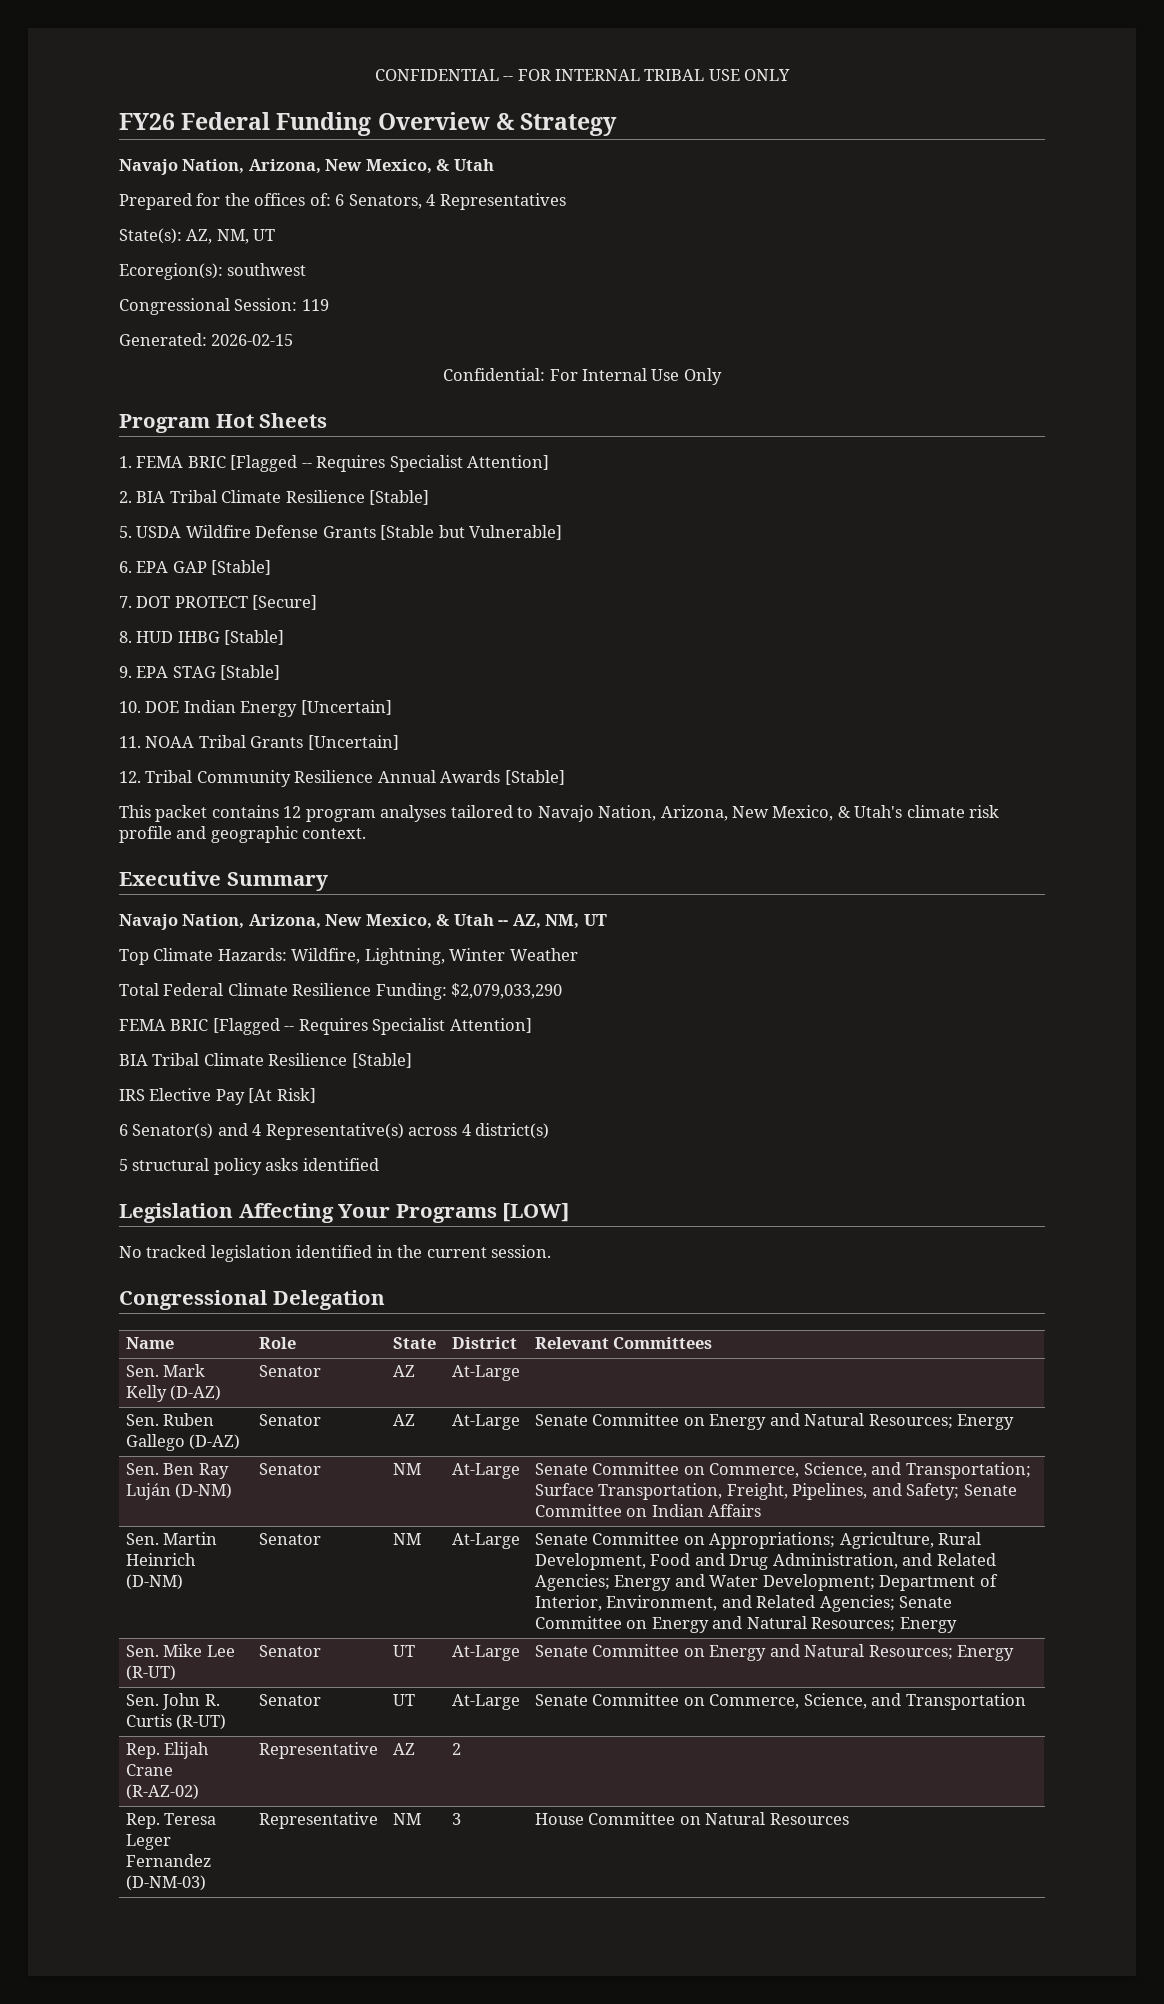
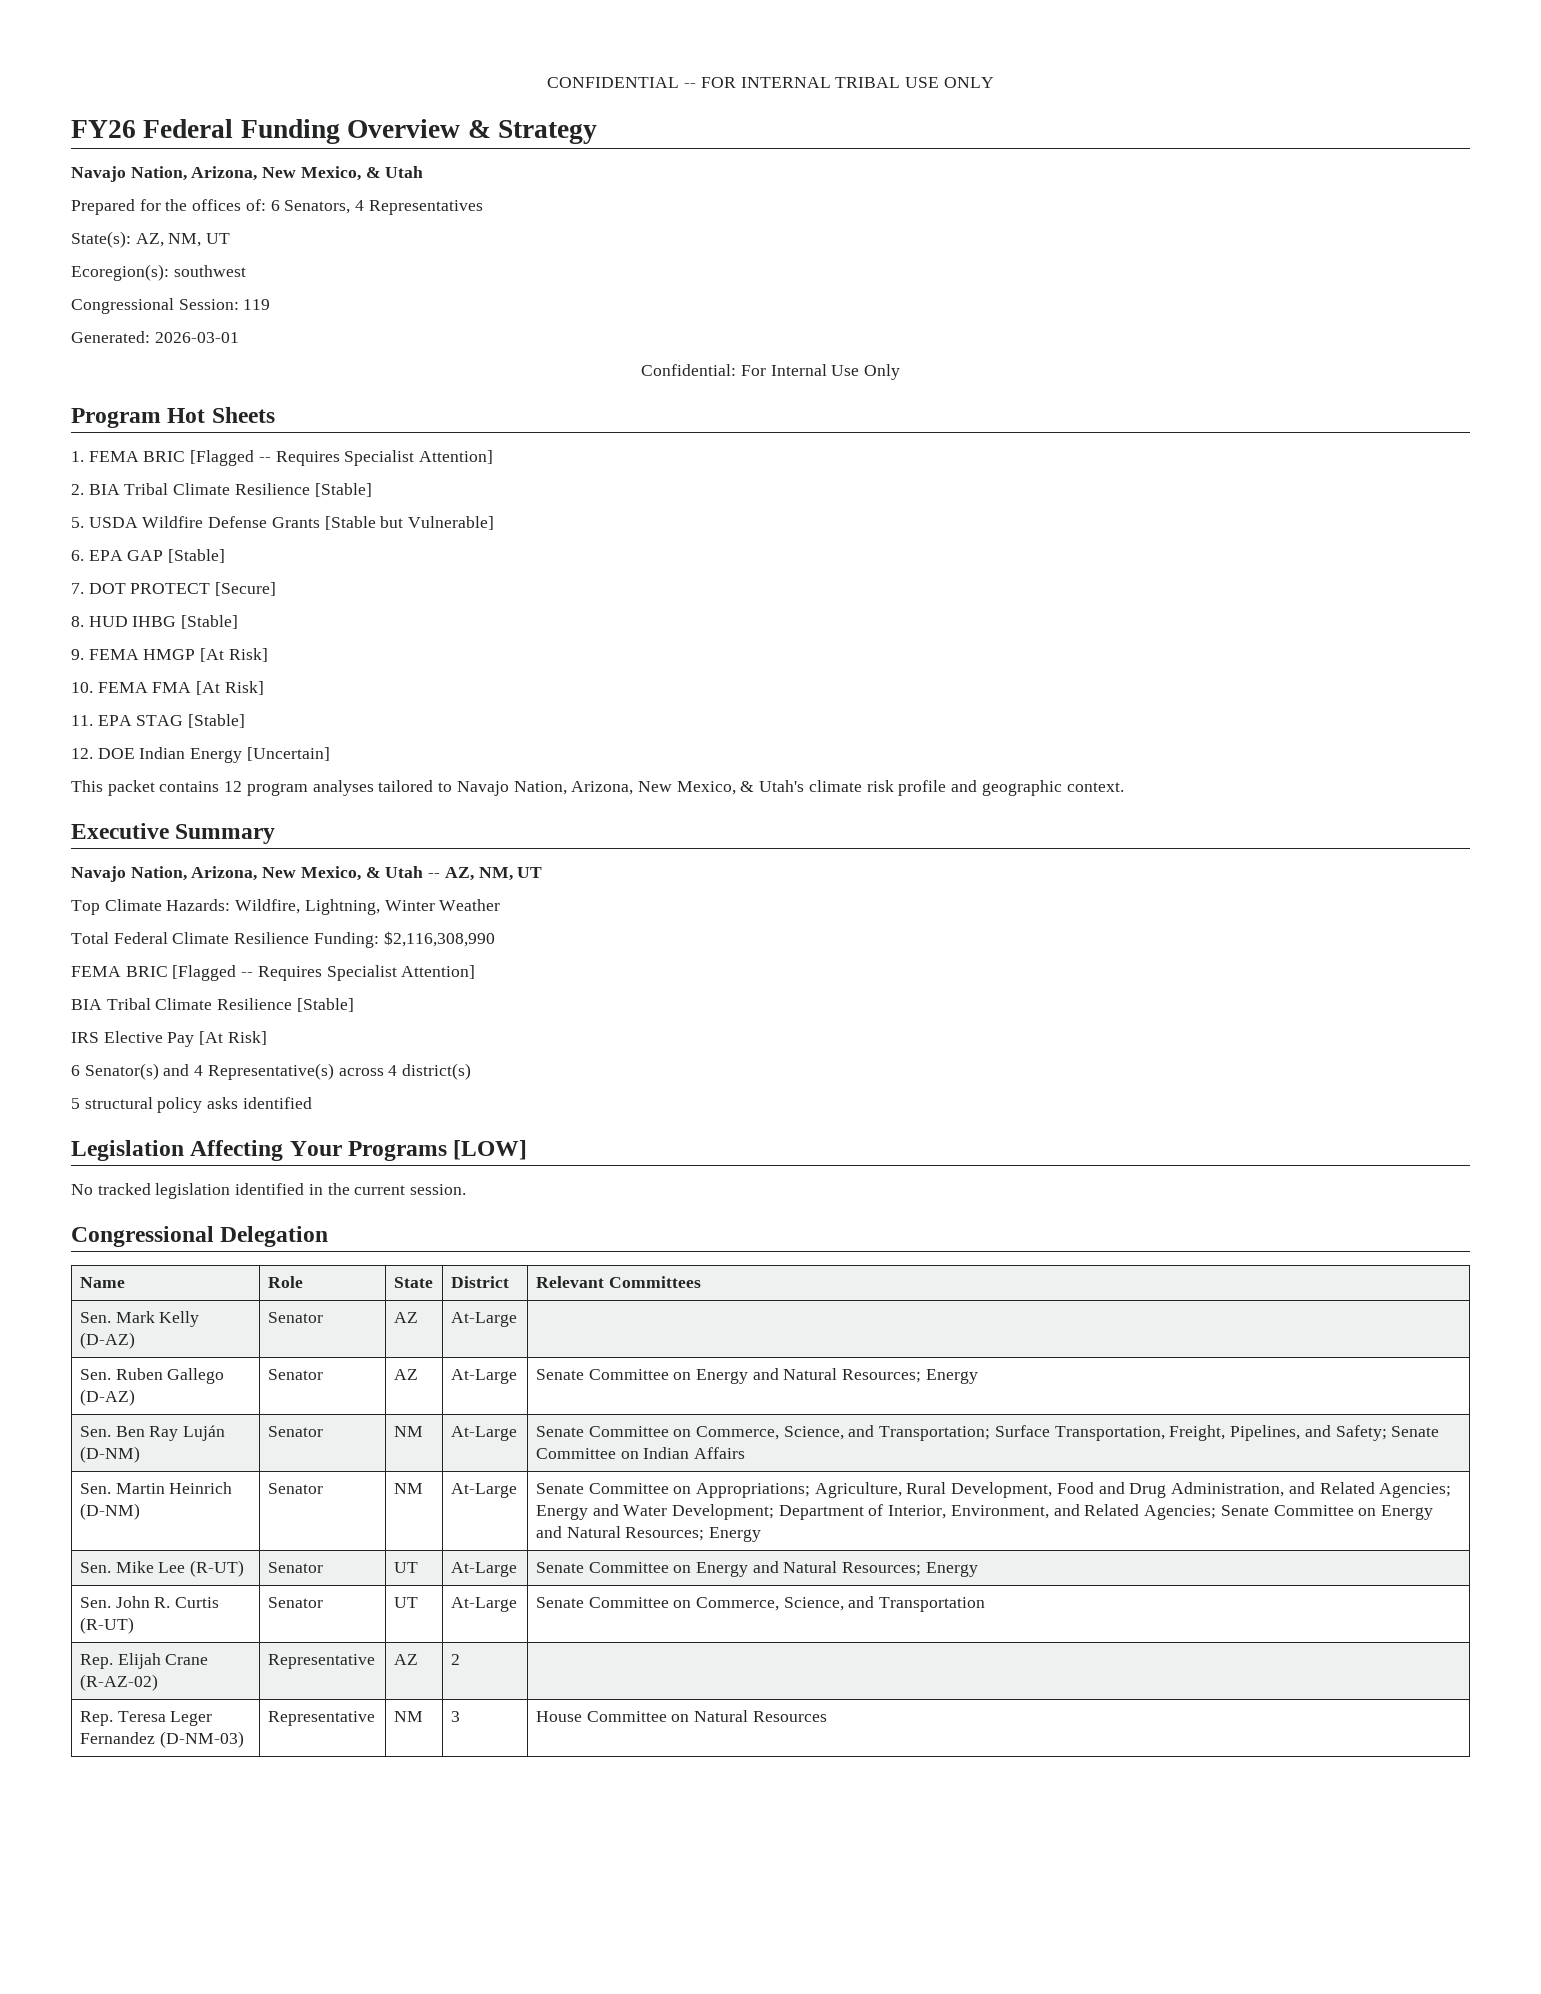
[211,334,294,346] 2026-02-15 -> [154,332,239,343] 2026-03-01
(132, 672) none -> [88,648,268,662] [71,681,264,695] [71,715,93,726] FEMA HMGP [At Risk] // 10. FEMA FMA [At Risk] // 11.
[119,701,141,713] 10. -> [71,748,93,759] 12.
[119,735,399,750] [119,770,565,787] // 11. NOAA Tribal Grants [Uncertain] // 12. Tribal Community Resilience Annual Awards [Stable] -> (330, 754) none
[451,983,563,999] $2,079,033,290 -> [383,931,495,947] $2,116,308,990

